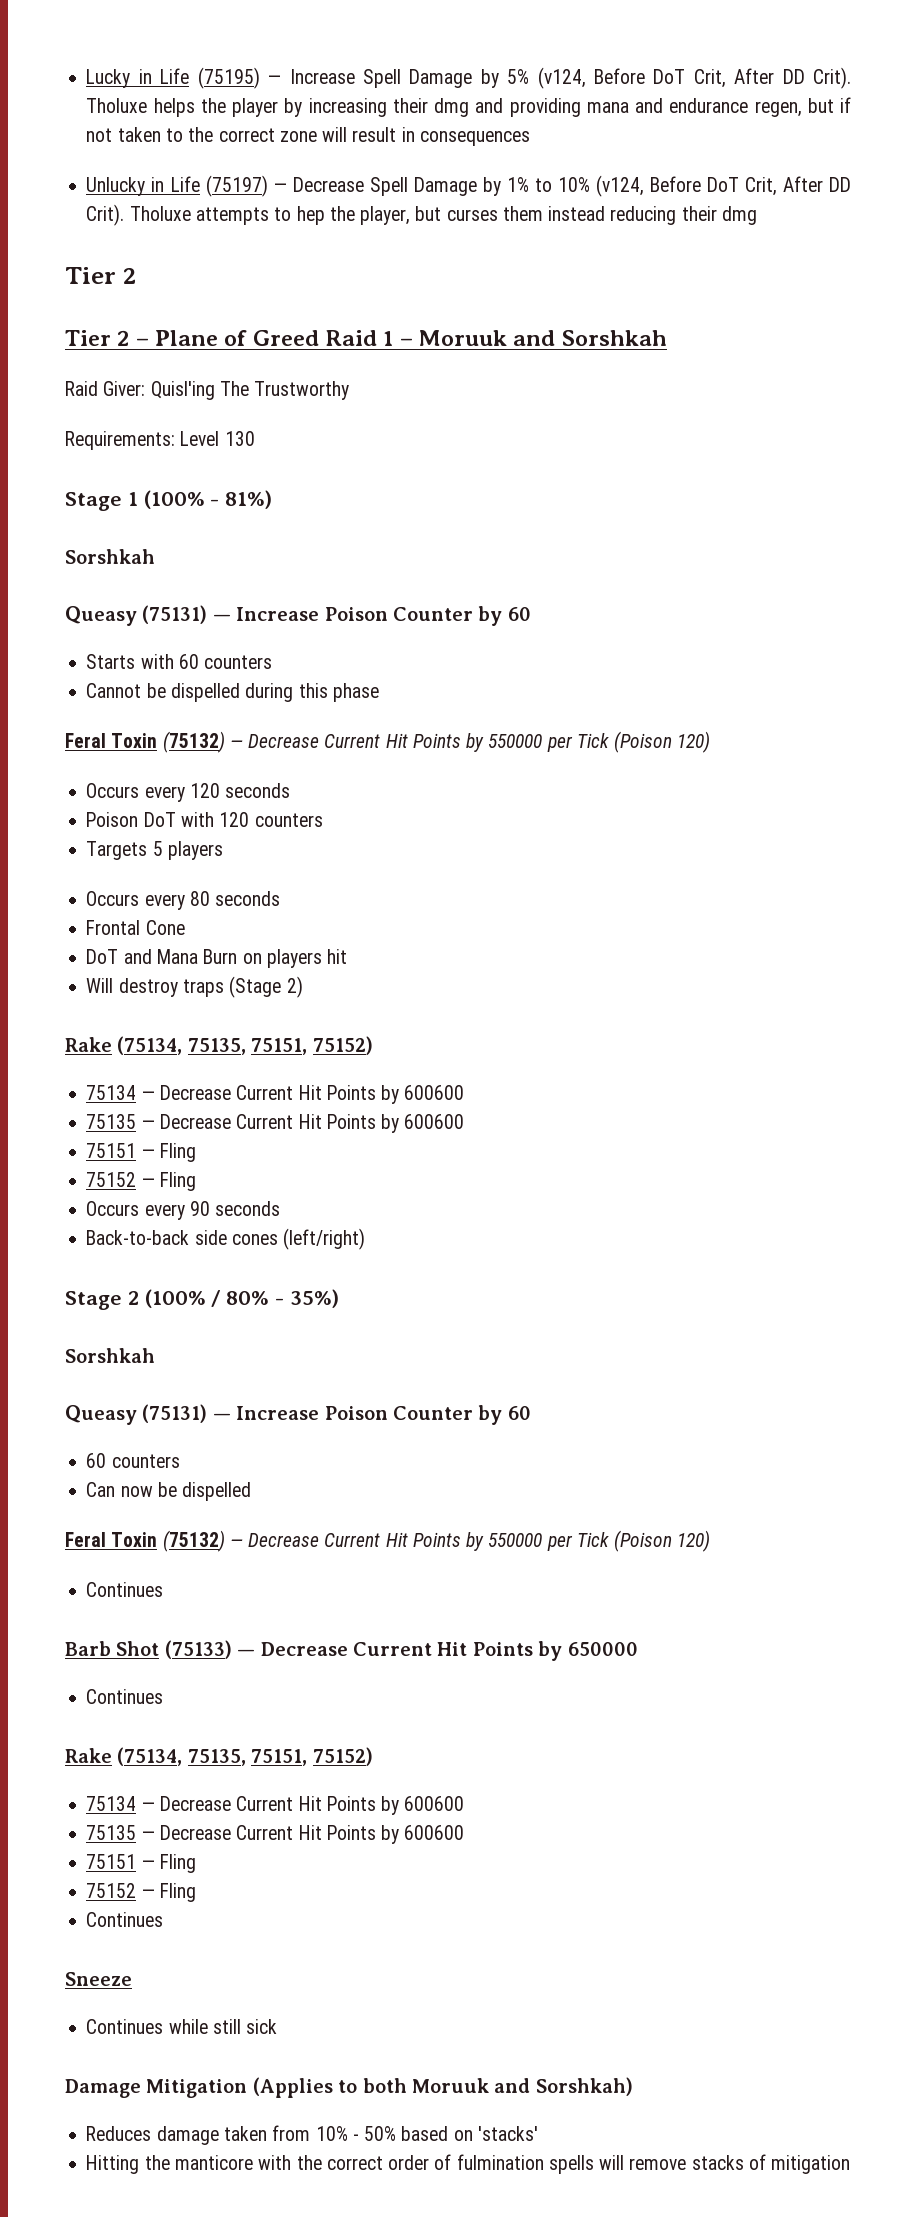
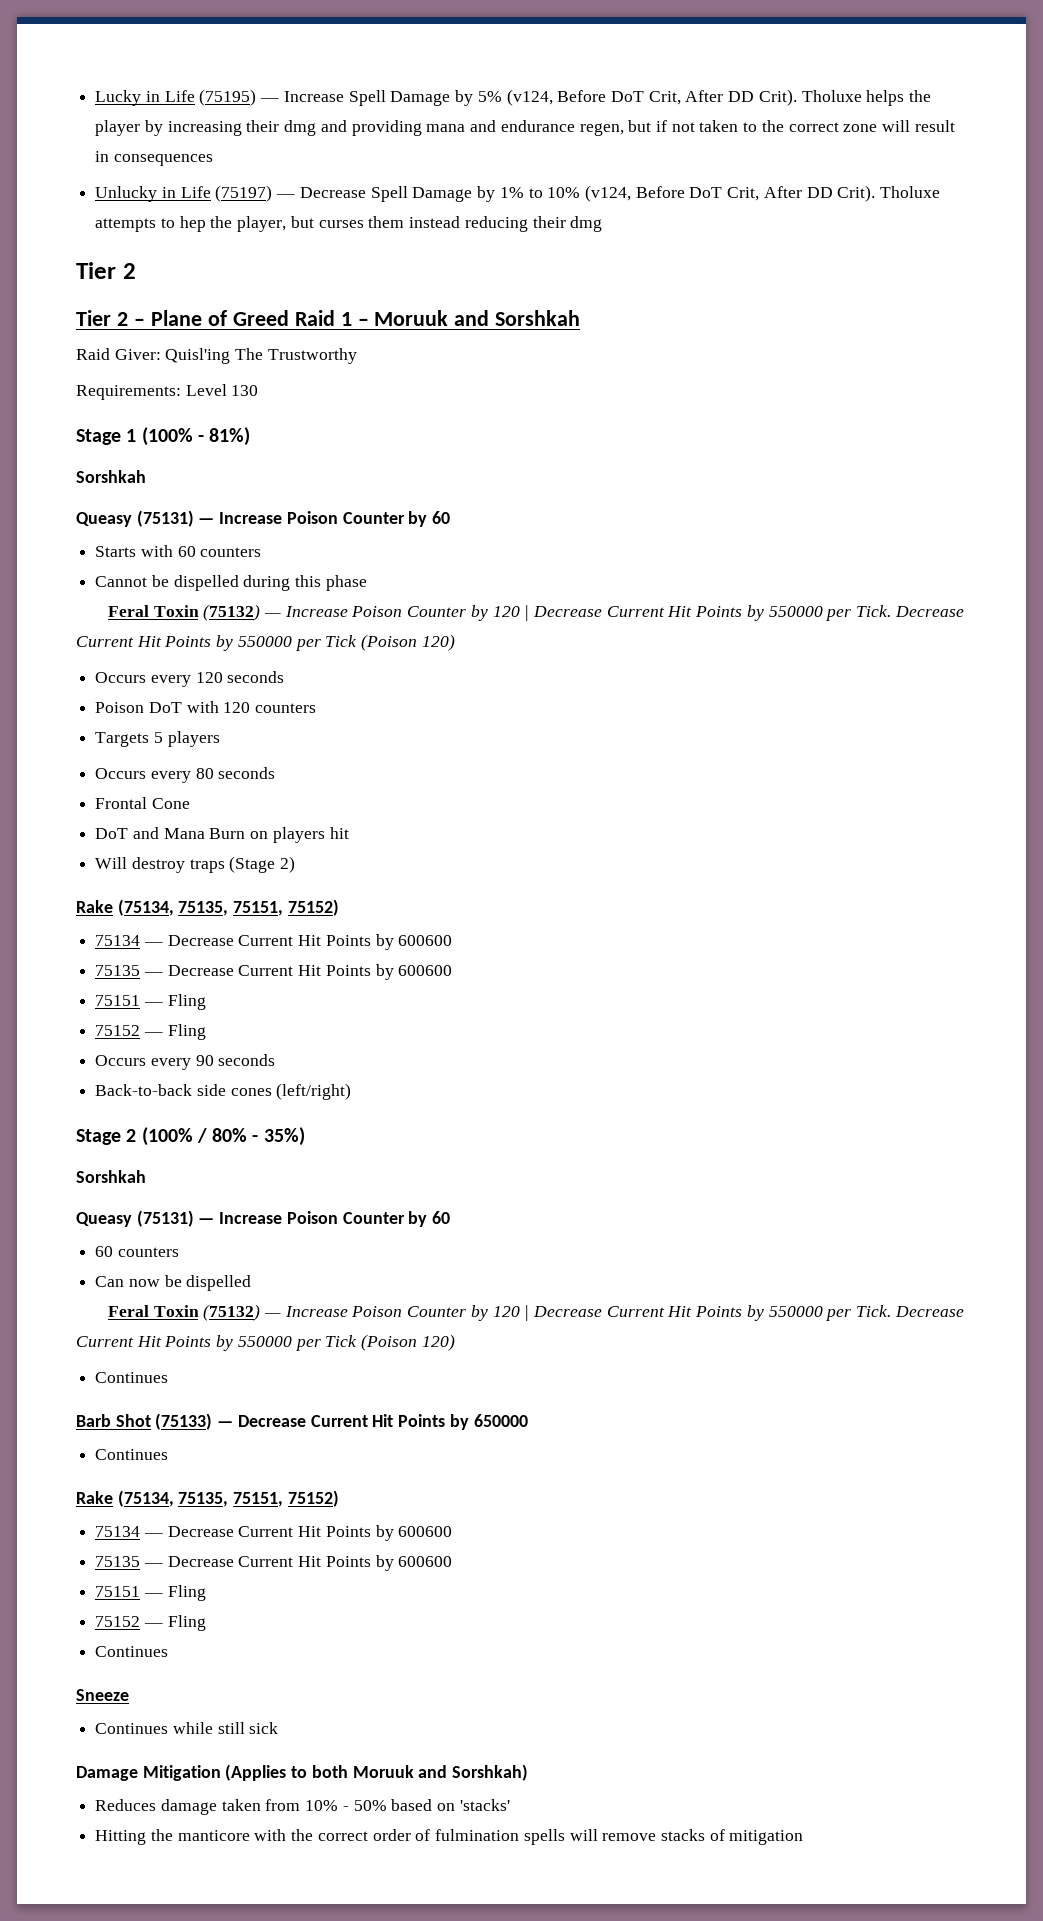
(243, 744) none -> [284,605,892,621] Increase Poison Counter by 120 | Decrease Current Hit Points by 550000 per Tick.
(243, 1543) none -> [284,1305,892,1321] Increase Poison Counter by 120 | Decrease Current Hit Points by 550000 per Tick.

